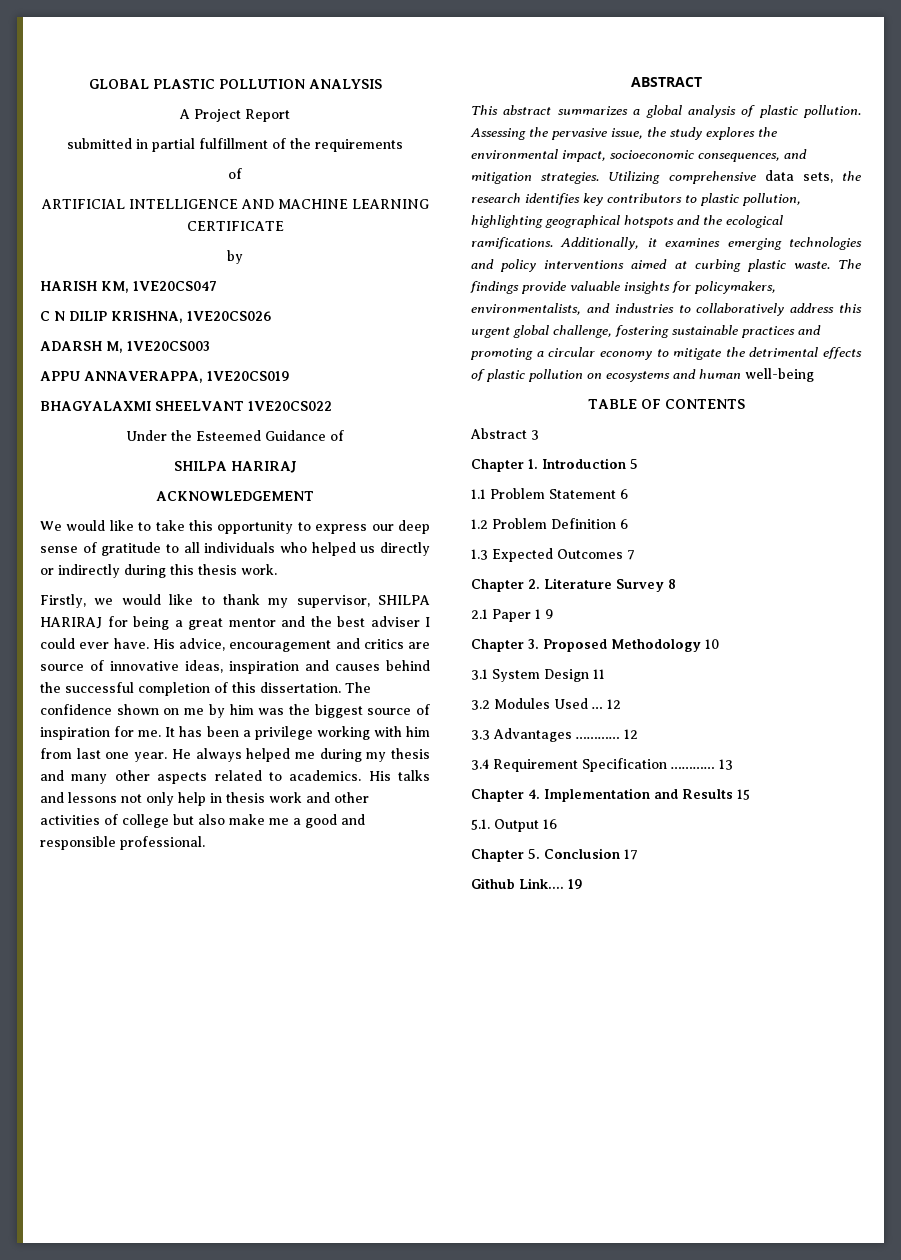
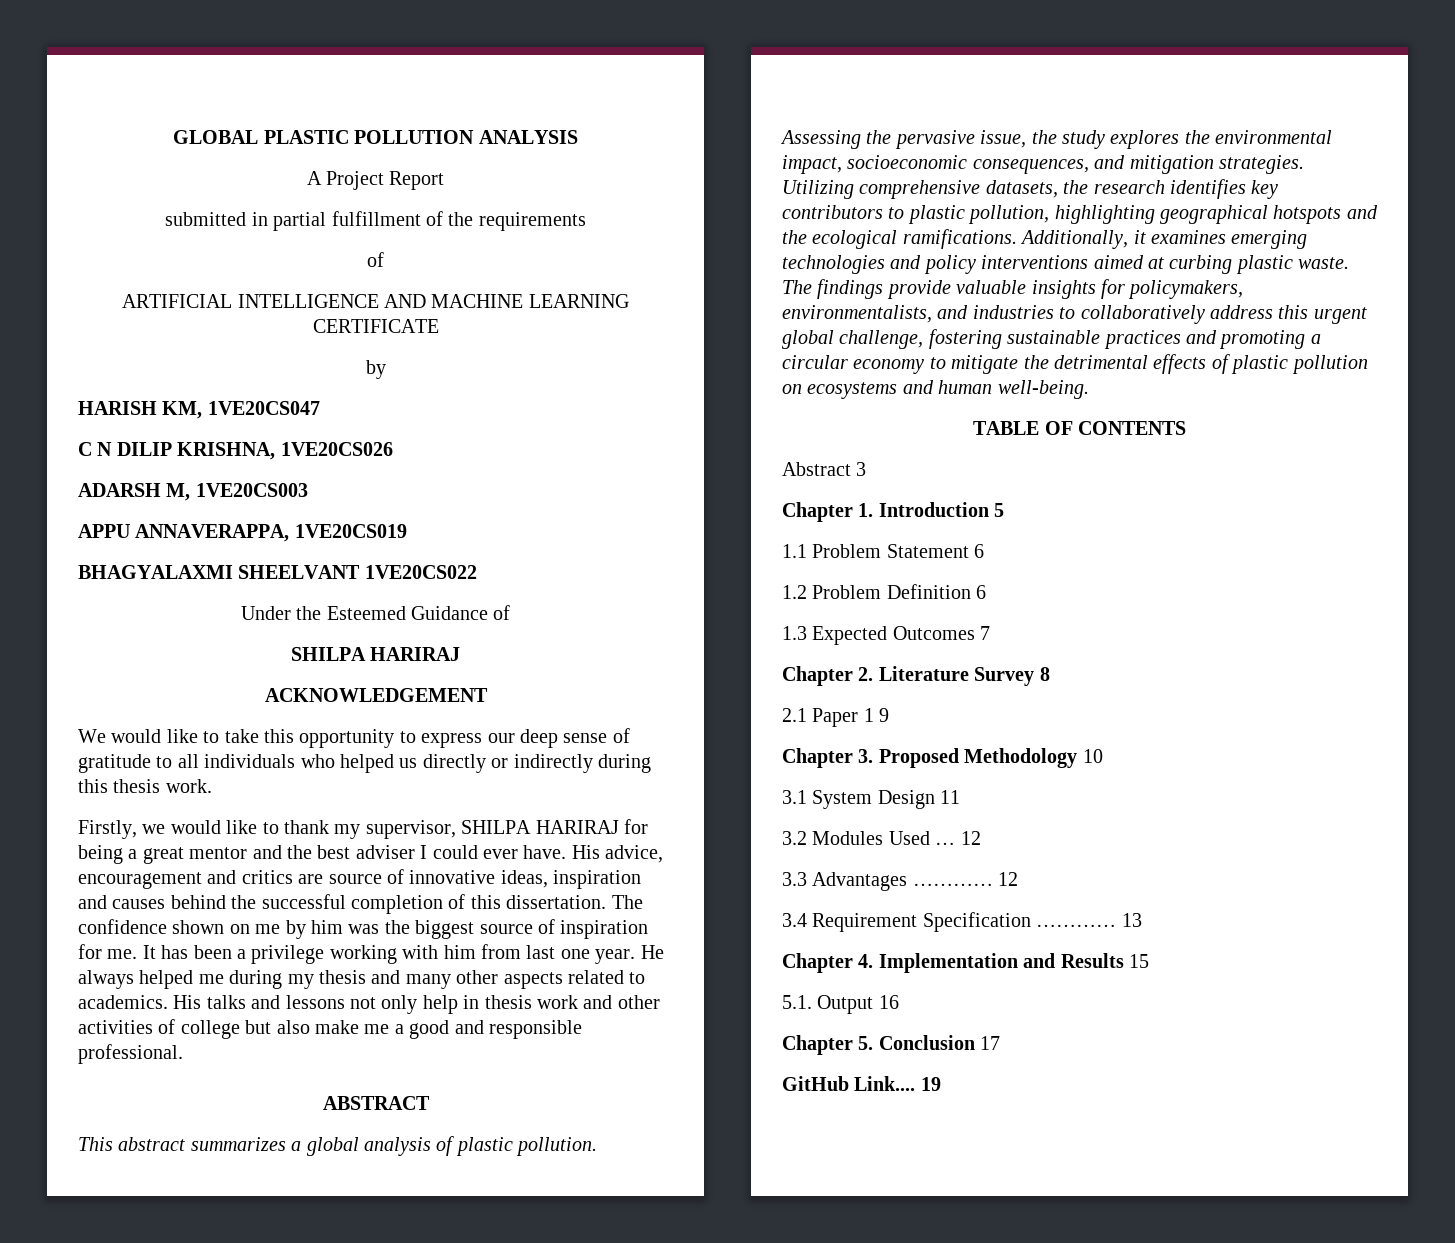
[764,170,833,183] data sets, -> [985,180,1058,198] datasets,
[745,368,814,382] well-being -> [997,380,1089,399] well-being.
[471,878,515,889] Github -> [782,1076,849,1091] GitHub

